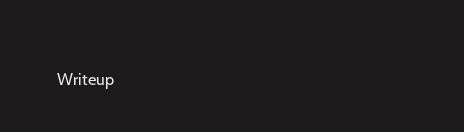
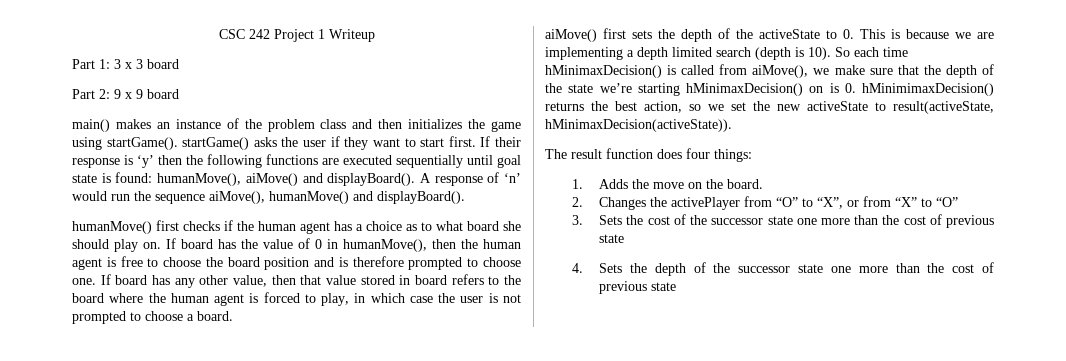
[57,73,114,89] Writeup -> [218,29,375,42] [72,59,179,69] [72,89,179,99] [72,118,521,132] [72,136,522,150] [72,154,521,168] [72,172,521,186] [72,191,465,204] [72,220,521,234] [72,238,521,252] [72,256,521,270] [72,274,522,288] [72,292,521,306] [72,311,233,324] [545,28,994,42] [545,47,908,60] [545,64,994,78] [545,83,994,96] [545,101,994,114] [545,119,732,132] [545,148,752,162] [572,179,764,189] [572,196,959,210] [572,214,995,228] [599,234,625,243] [572,262,994,276] [599,281,677,294] CSC 242 Project 1 Writeup // Part 1: 3 x 3 board // Part 2: 9 x 9 board // main() makes an instance of the problem class and then initializes the game using startGame(). startGame() asks the user if they want to start first. If their response is ‘y’ then the following functions are executed sequentially until goal state is found: humanMove(), aiMove() and displayBoard(). A response of ‘n’ would run the sequence aiMove(), humanMove() and displayBoard(). // humanMove() first checks if the human agent has a choice as to what board she should play on. If board has the value of 0 in humanMove(), then the human agent is free to choose the board position and is therefore prompted to choose one. If board has any other value, then that value stored in board refers to the board where the human agent is forced to play, in which case the user is not prompted to choose a board. // aiMove() first sets the depth of the activeState to 0. This is because we are implementing a depth limited search (depth is 10). So each time hMinimaxDecision() is called from aiMove(), we make sure that the depth of the state we’re starting hMinimaxDecision() on is 0. hMinimimaxDecision() returns the best action, so we set the new activeState to result(activeState, hMinimaxDecision(activeState)). // The result function does four things: // 1. Adds the move on the board. // 2. Changes the activePlayer from “O” to “X”, or from “X” to “O” // 3. Sets the cost of the successor state one more than the cost of previous state // 4. Sets the depth of the successor state one more than the cost of previous state

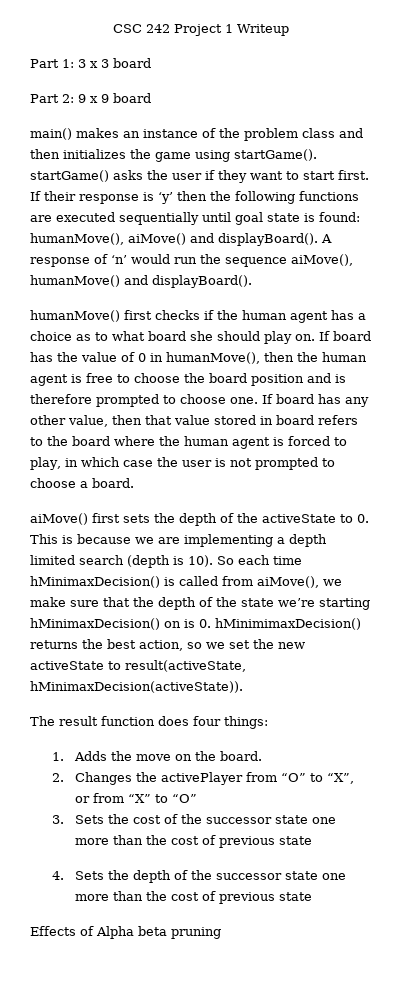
(677, 286) none -> [30,926,221,939] // Effects of Alpha beta pruning

